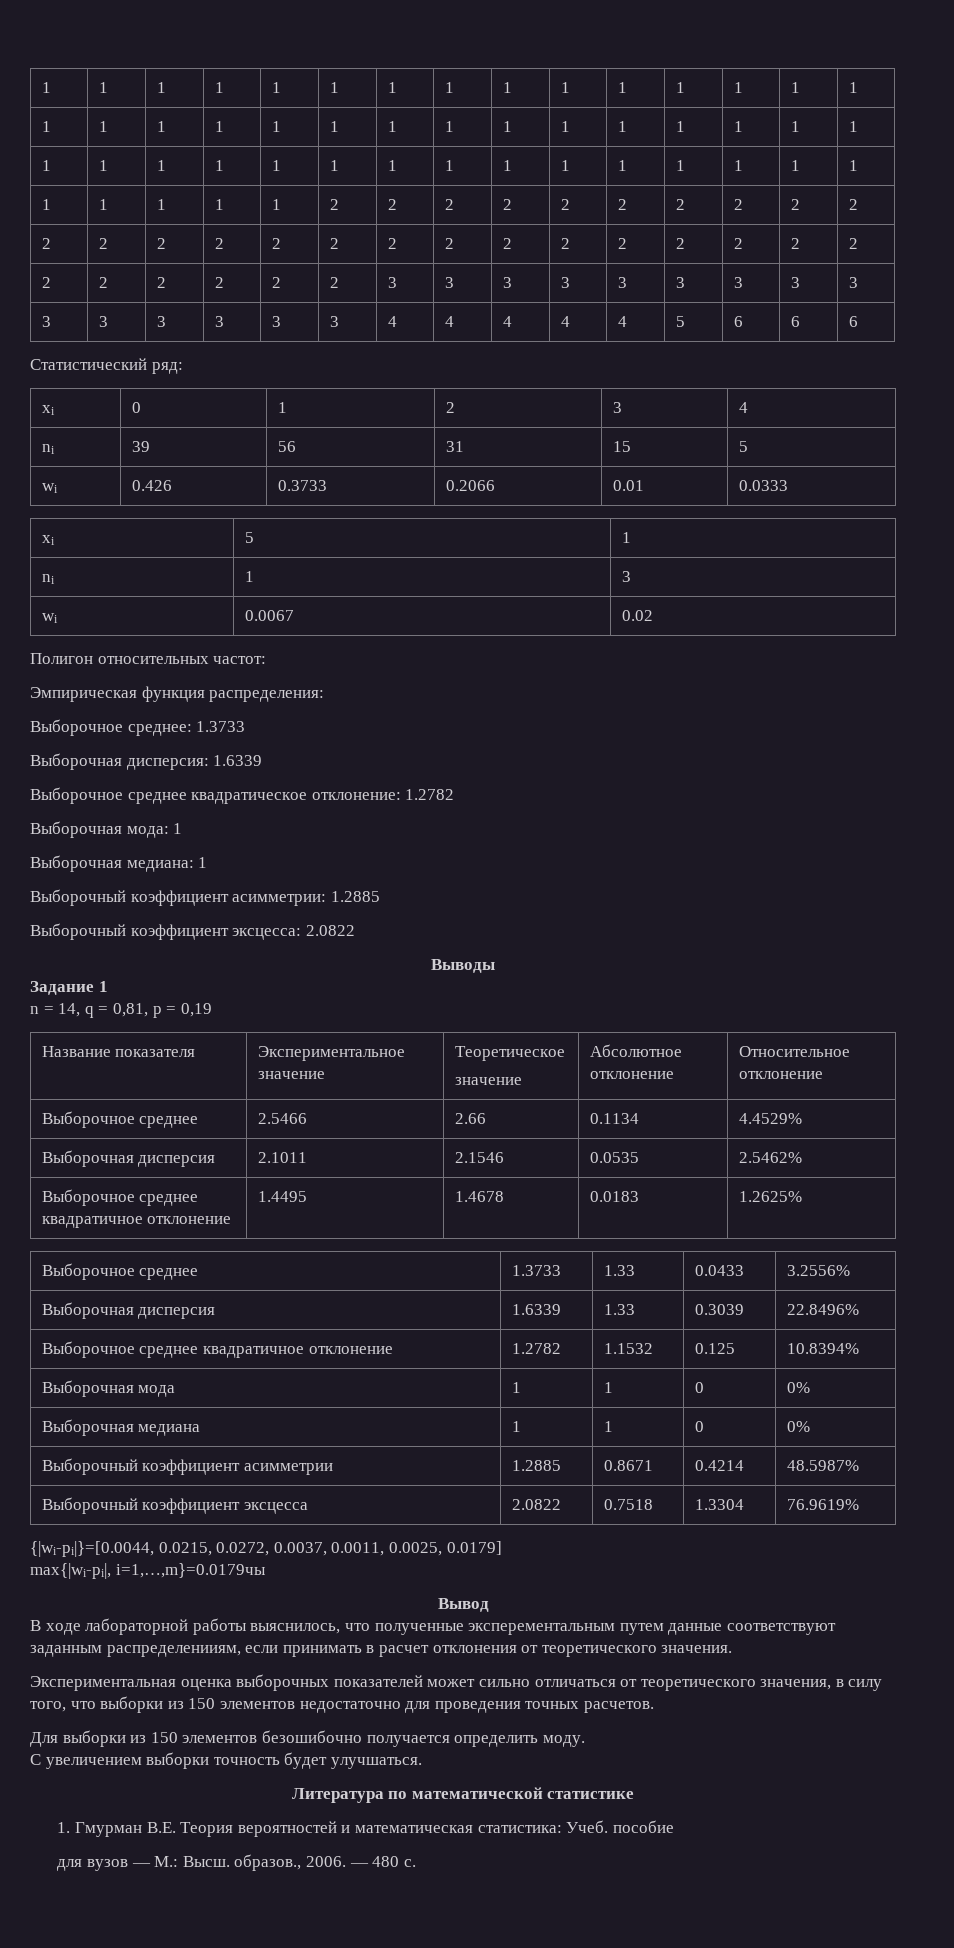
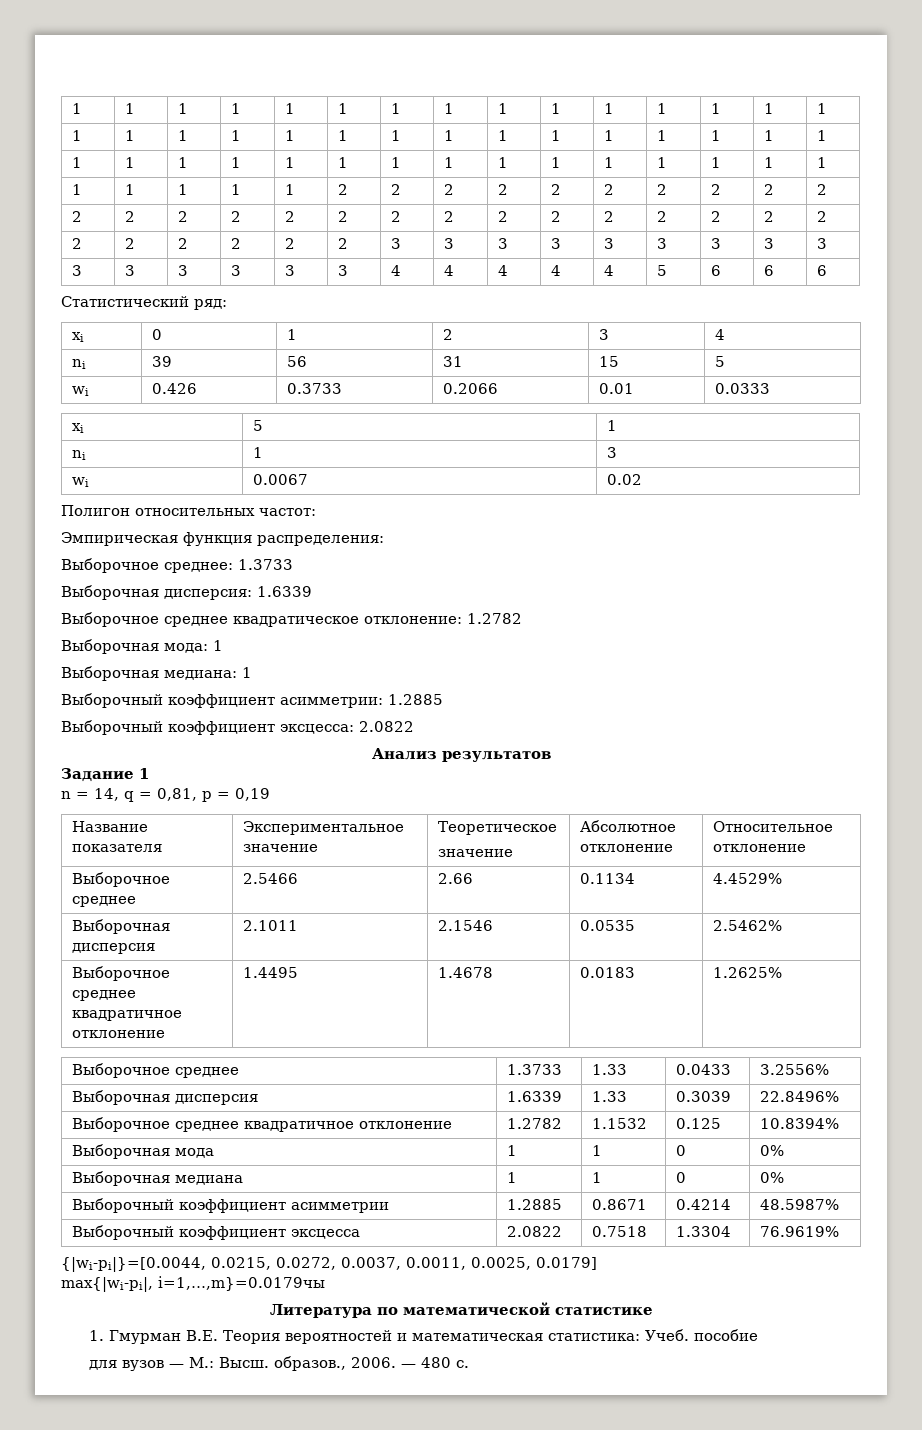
[431,959,495,973] Выводы -> [371,748,551,762] Анализ результатов
[437,1598,489,1612] [30,1618,836,1635] [30,1645,733,1657] [30,1674,883,1691] [30,1696,654,1713] [30,1730,585,1747] [30,1752,422,1769] // Вывод // В ходе лабораторной работы выяснилось, что полученные эксперементальным путем данные соответствуют заданным распределенииям, если принимать в расчет отклонения от теоретического значения. // Экспериментальная оценка выборочных показателей может сильно отличаться от теоретического значения, в силу того, что выборки из 150 элементов недостаточно для проведения точных расчетов. // Для выборки из 150 элементов безошибочно получается определить моду. // С увеличением выборки точность будет улучшаться. -> (325, 1283) none

